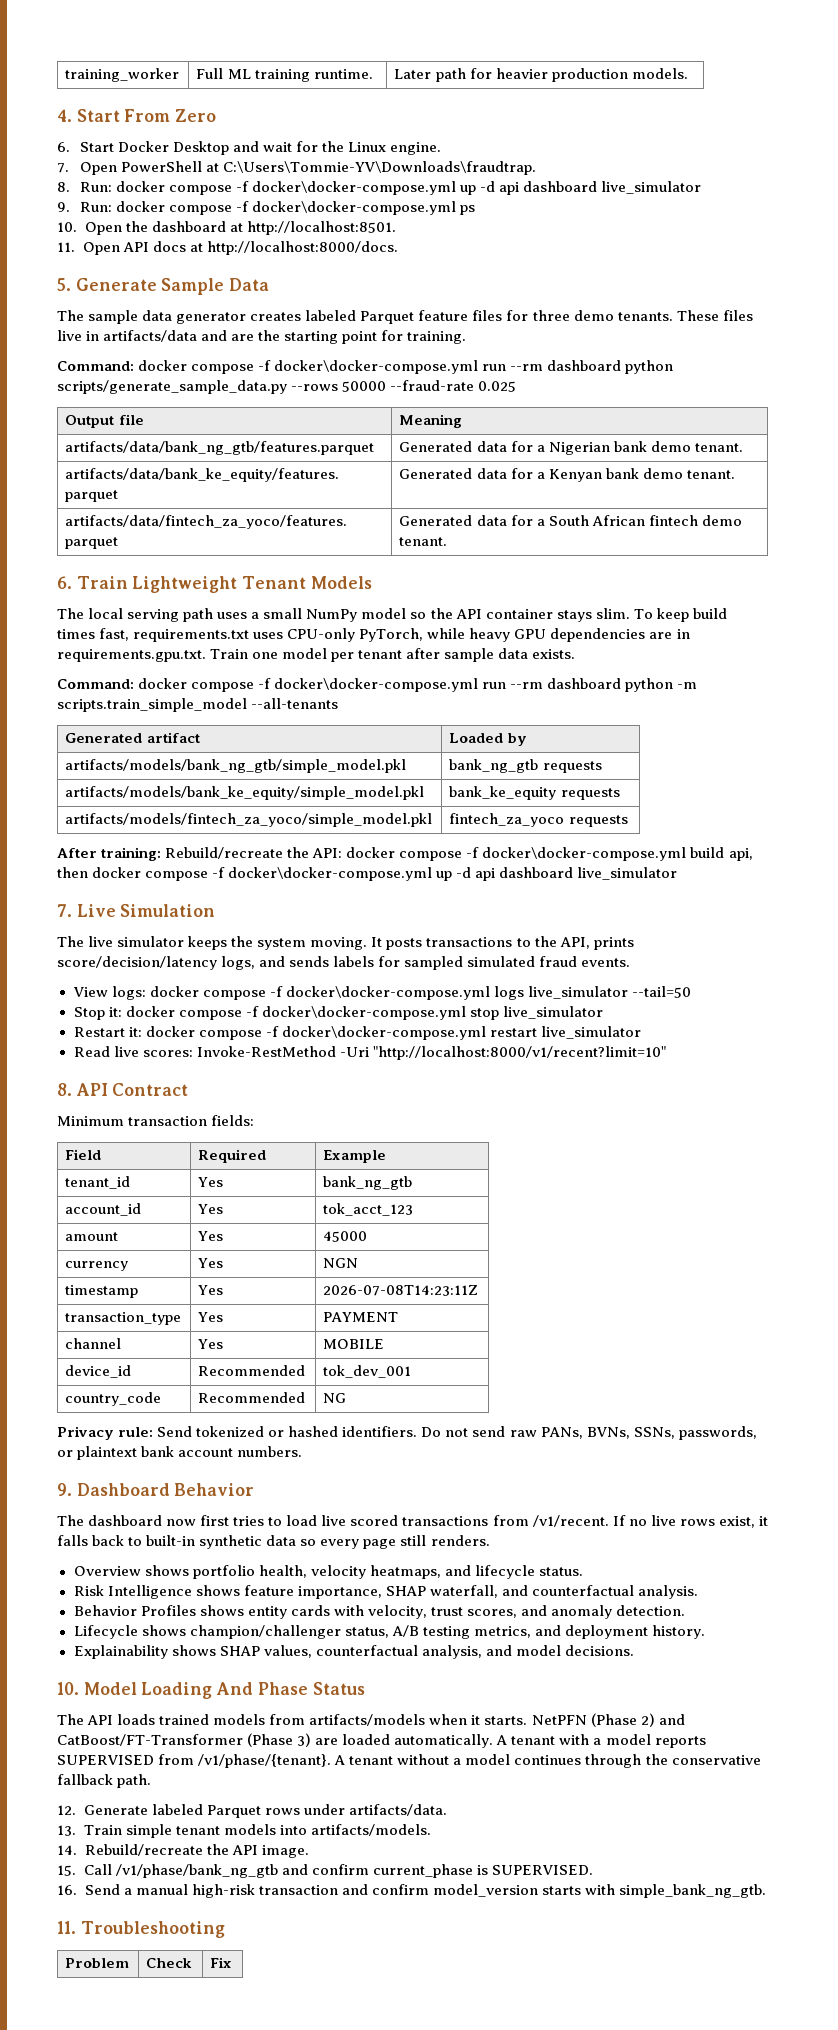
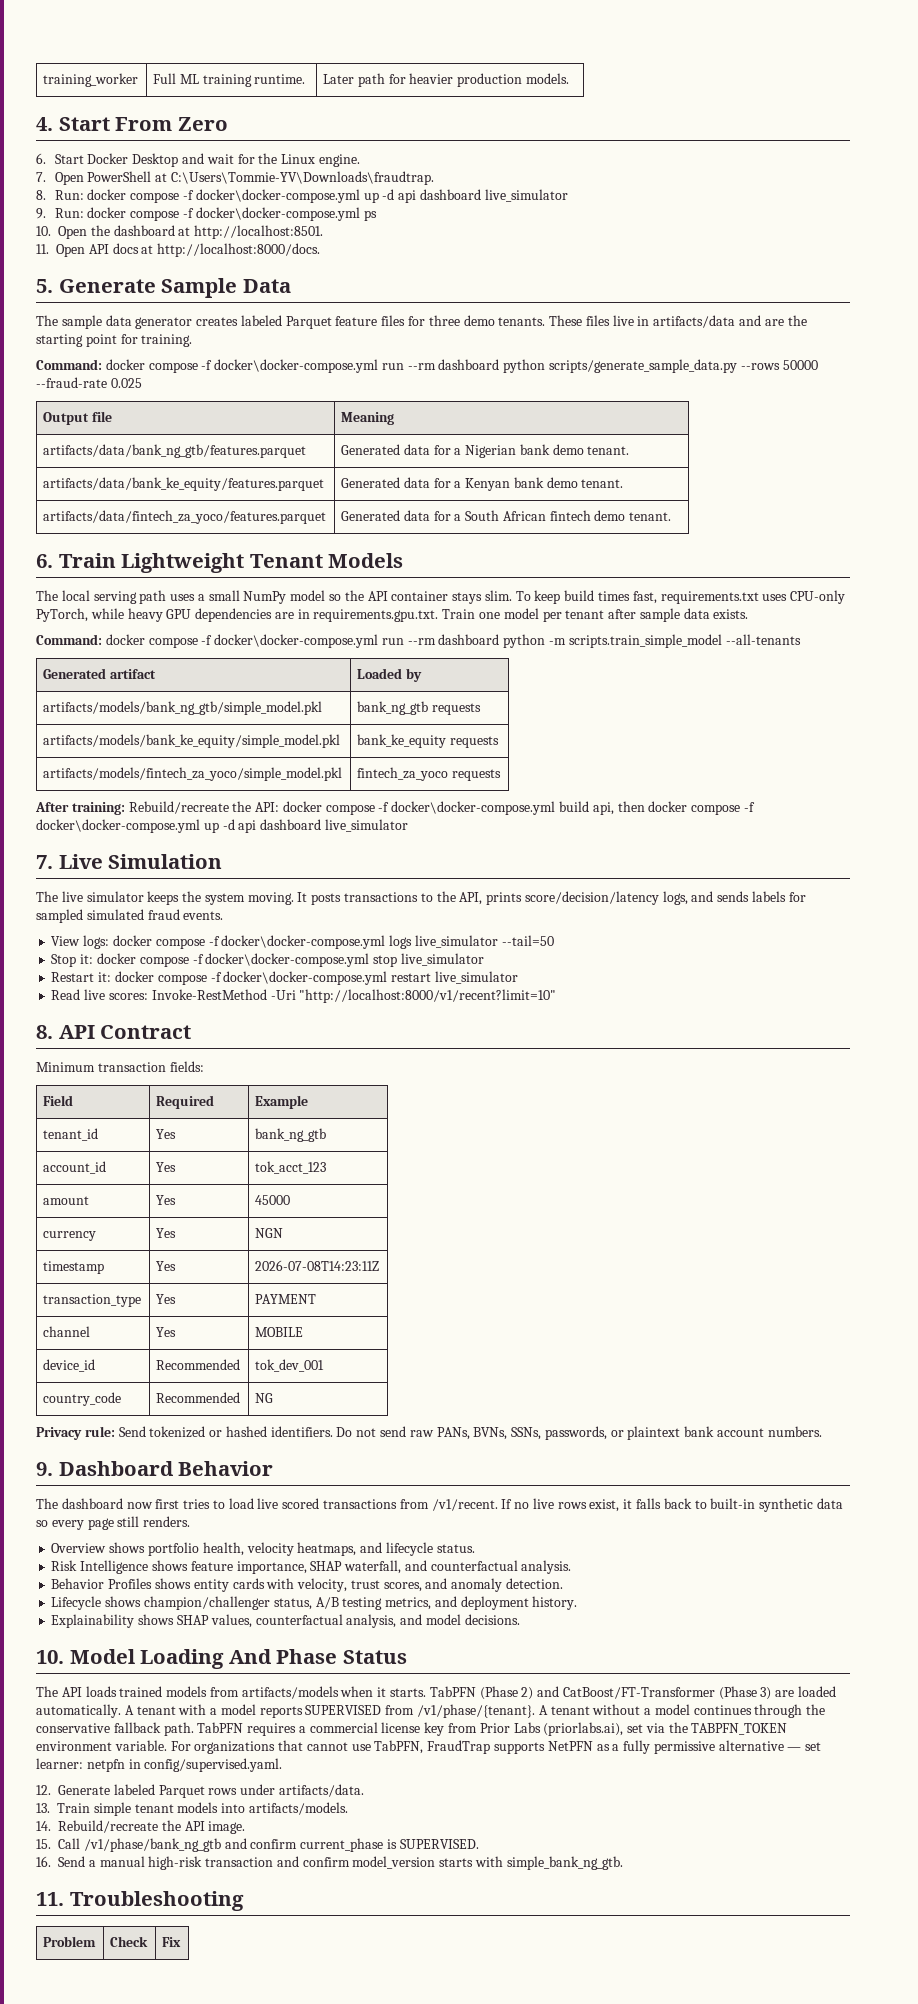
[531,1715,587,1725] NetPFN -> [429,1686,476,1697] TabPFN
(152, 1781) none -> [197,1722,788,1736] [36,1740,822,1754] [36,1758,283,1772] TabPFN requires a commercial license key from Prior Labs (priorlabs.ai), set via the TABPFN_TOKEN environment variable. For organizations that cannot use TabPFN, FraudTrap supports NetPFN as a fully permissive alternative — set learner: netpfn in config/supervised.yaml.

